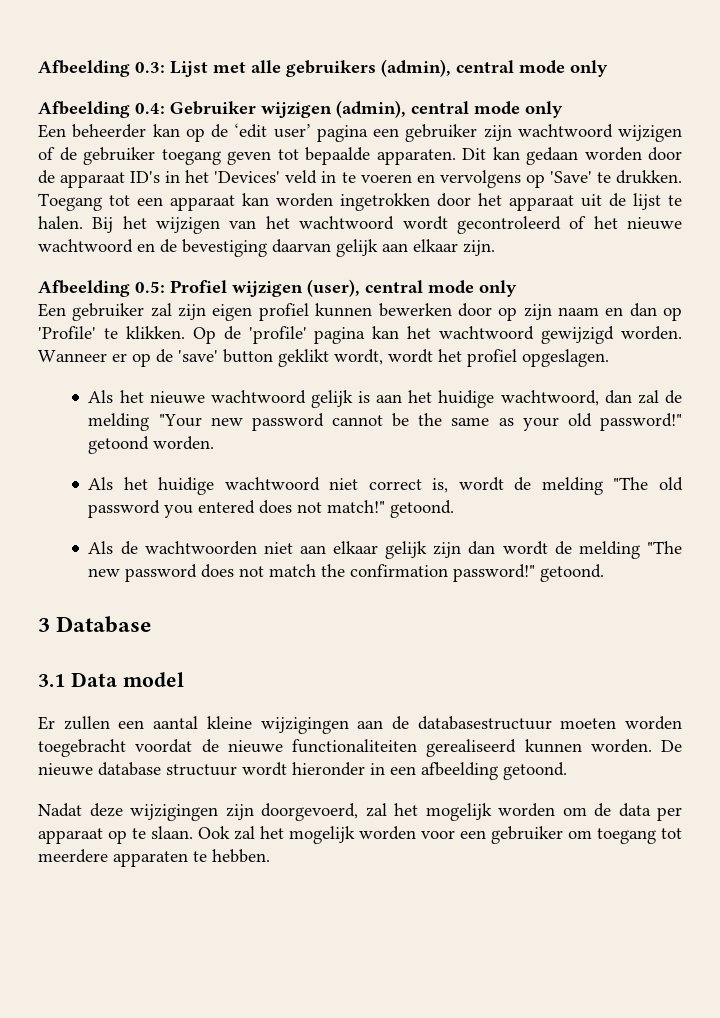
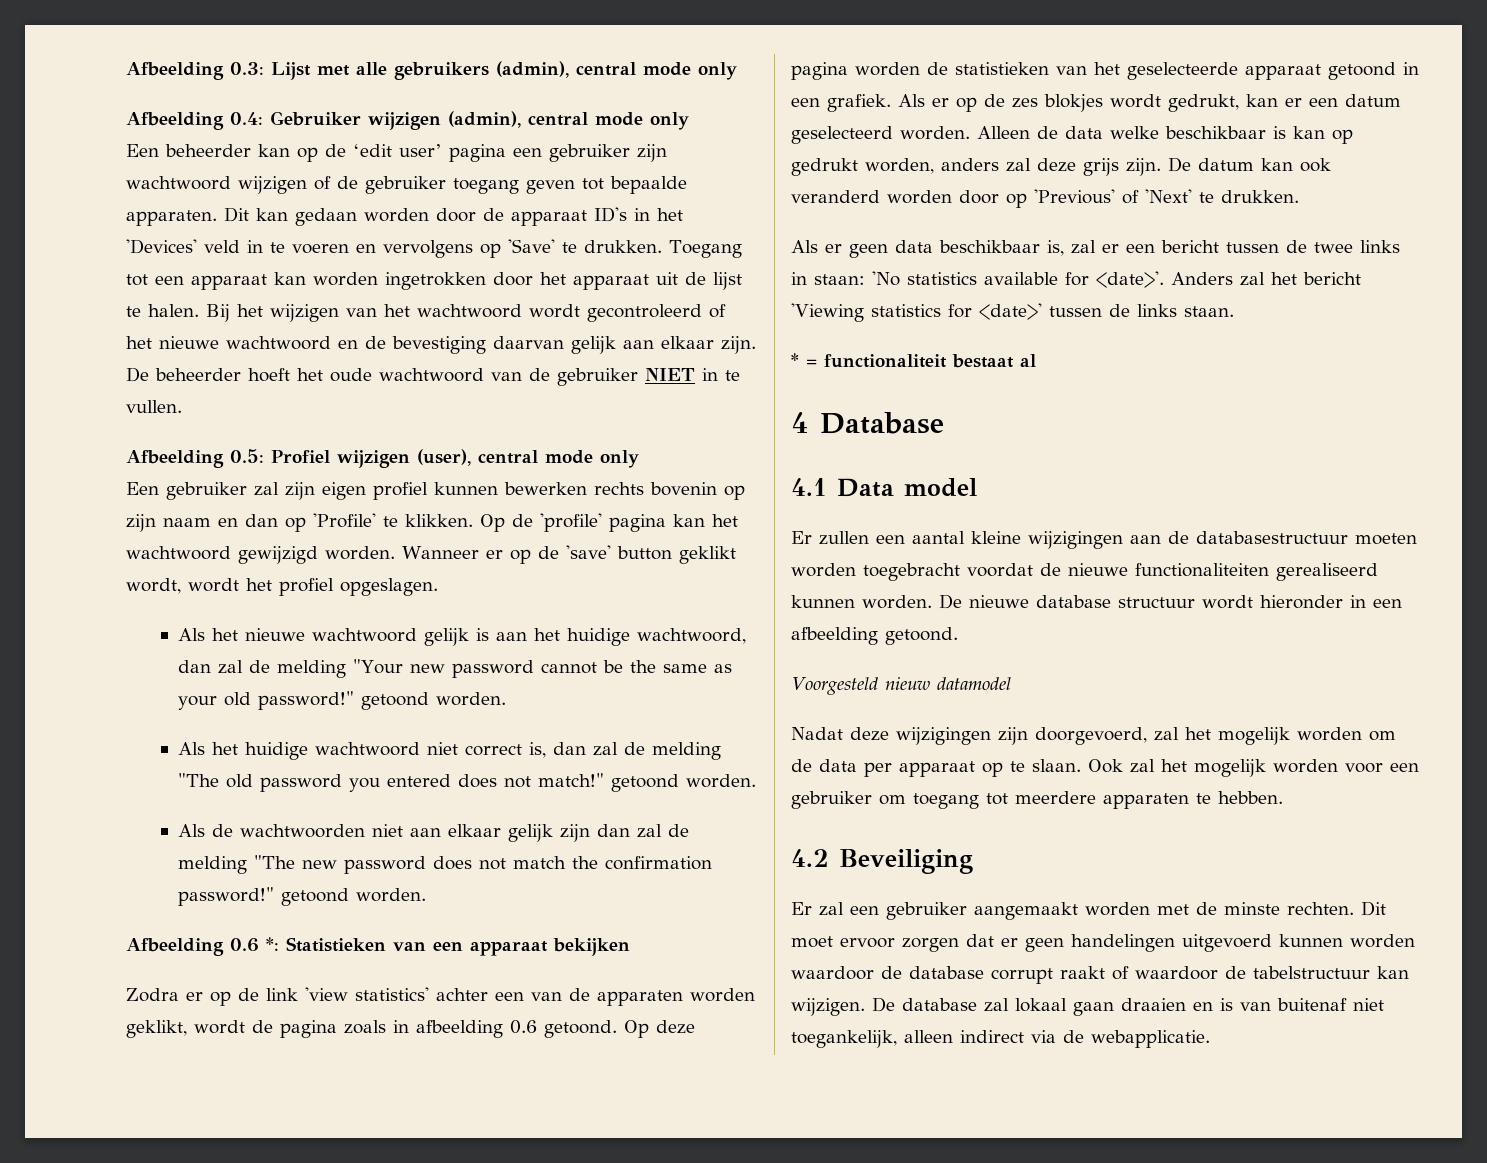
(495, 248) none -> [126,367,740,386] [126,400,182,413] De beheerder hoeft het oude wachtwoord van de gebruiker NIET in te vullen.
[457,303,492,317] door -> [594,482,717,496] rechts bovenin
[458,477,504,491] wordt -> [552,742,618,756] dan zal
[390,500,455,518] getoond. -> [610,774,756,792] getoond worden.
[502,541,548,555] wordt -> [636,824,662,838] zal
[540,564,605,582] [38,618,50,632] getoond. // 3 -> [280,888,426,906] [126,937,630,956] [126,987,755,1006] [126,1020,695,1038] [791,62,1419,80] [791,94,1401,112] [791,126,1353,144] [791,157,1331,176] [791,189,1299,208] [791,240,1400,258] [791,271,1361,288] [791,303,1234,322] [791,353,1036,368] [791,412,808,433] getoond worden. // Afbeelding 0.6 *: Statistieken van een apparaat bekijken // Zodra er op de link 'view statistics' achter een van de apparaten worden geklikt, wordt de pagina zoals in afbeelding 0.6 getoond. Op deze pagina worden de statistieken van het geselecteerde apparaat getoond in een grafiek. Als er op de zes blokjes wordt gedrukt, kan er een datum geselecteerd worden. Alleen de data welke beschikbaar is kan op gedrukt worden, anders zal deze grijs zijn. De datum kan ook veranderd worden door op 'Previous' of 'Next' te drukken. // Als er geen data beschikbaar is, zal er een bericht tussen de twee links in staan: 'No statistics available for <date>'. Anders zal het bericht 'Viewing statistics for <date>' tussen de links staan. // * = functionaliteit bestaat al // 4
[38,674,65,687] 3.1 -> [791,478,827,496] 4.1
(567, 771) none -> [791,677,1011,695] // Voorgesteld nieuw datamodel
(270, 856) none -> [791,849,973,874] [791,901,1386,920] [791,934,1415,952] [791,966,1409,984] [791,997,1384,1016] [791,1030,1210,1048] // 4.2 Beveiliging // Er zal een gebruiker aangemaakt worden met de minste rechten. Dit moet ervoor zorgen dat er geen handelingen uitgevoerd kunnen worden waardoor de database corrupt raakt of waardoor de tabelstructuur kan wijzigen. De database zal lokaal gaan draaien en is van buitenaf niet toegankelijk, alleen indirect via de webapplicatie.

